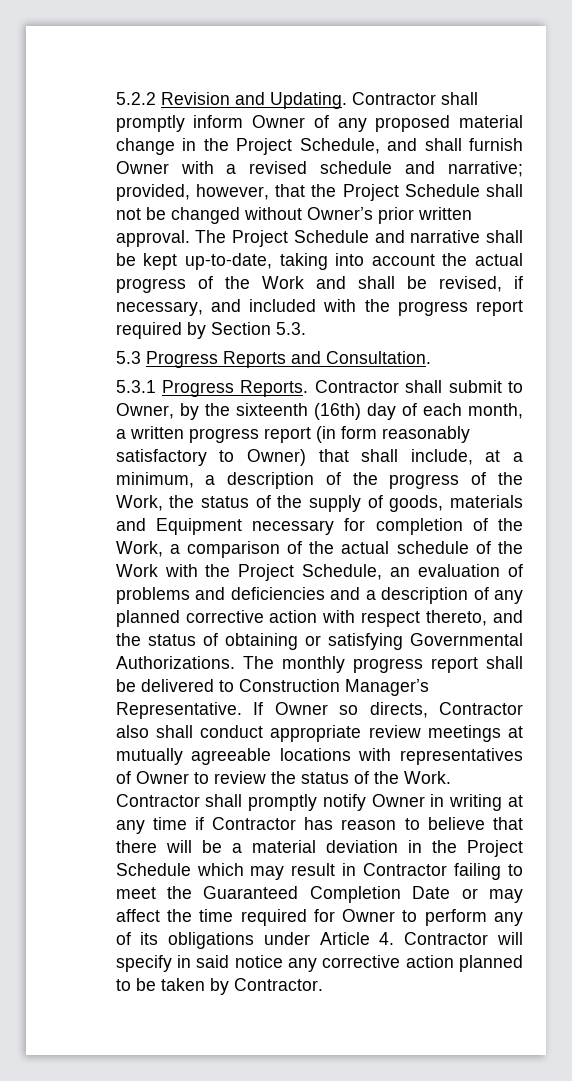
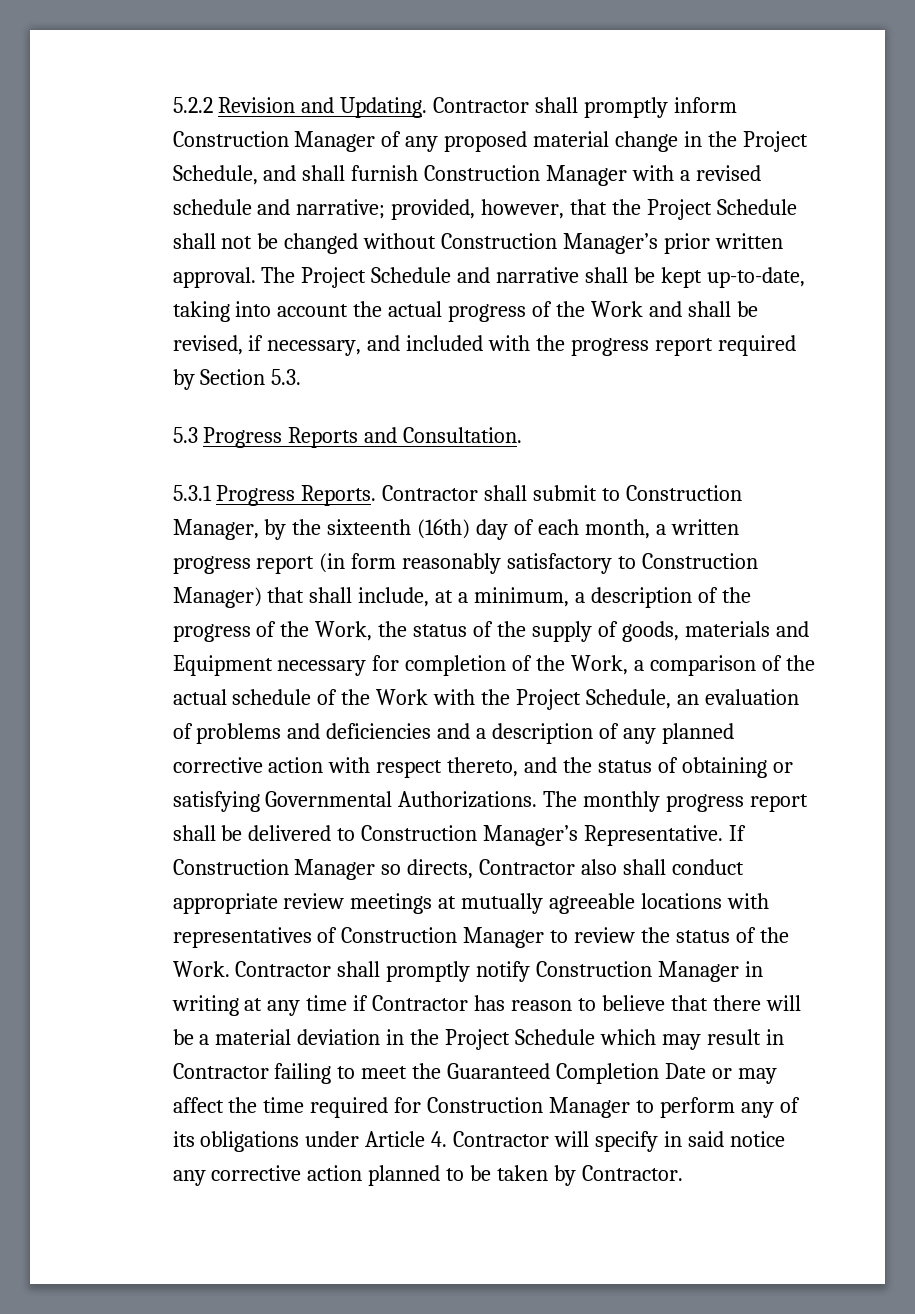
[252,115,306,128] Owner -> [172,131,376,152] Construction Manager
[115,161,169,174] Owner -> [424,165,628,186] Construction Manager
[306,207,373,220] Owner’s -> [441,233,659,254] Construction Manager’s
[115,403,174,419] Owner, -> [626,485,743,501] [172,519,259,540] Construction Manager,
[246,449,306,466] Owner) -> [642,553,759,569] [172,587,262,608] Construction Manager)
[274,702,328,715] Owner -> [172,859,376,880] Construction Manager
[135,771,189,784] Owner -> [341,927,545,948] Construction Manager
[371,794,425,807] Owner -> [536,961,740,982] Construction Manager
[342,909,396,922] Owner -> [427,1097,631,1118] Construction Manager

